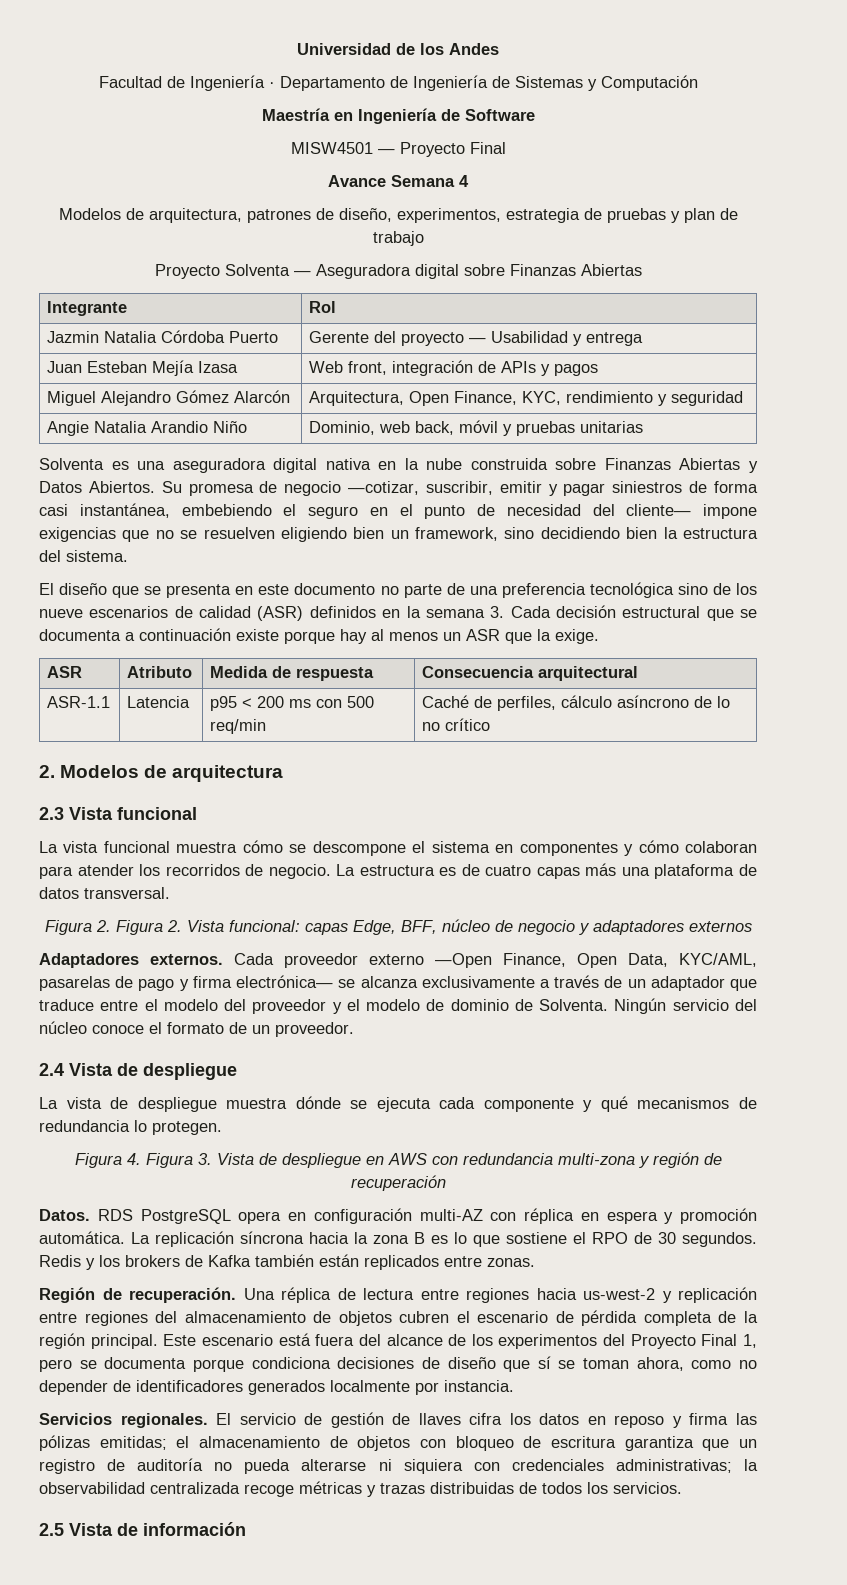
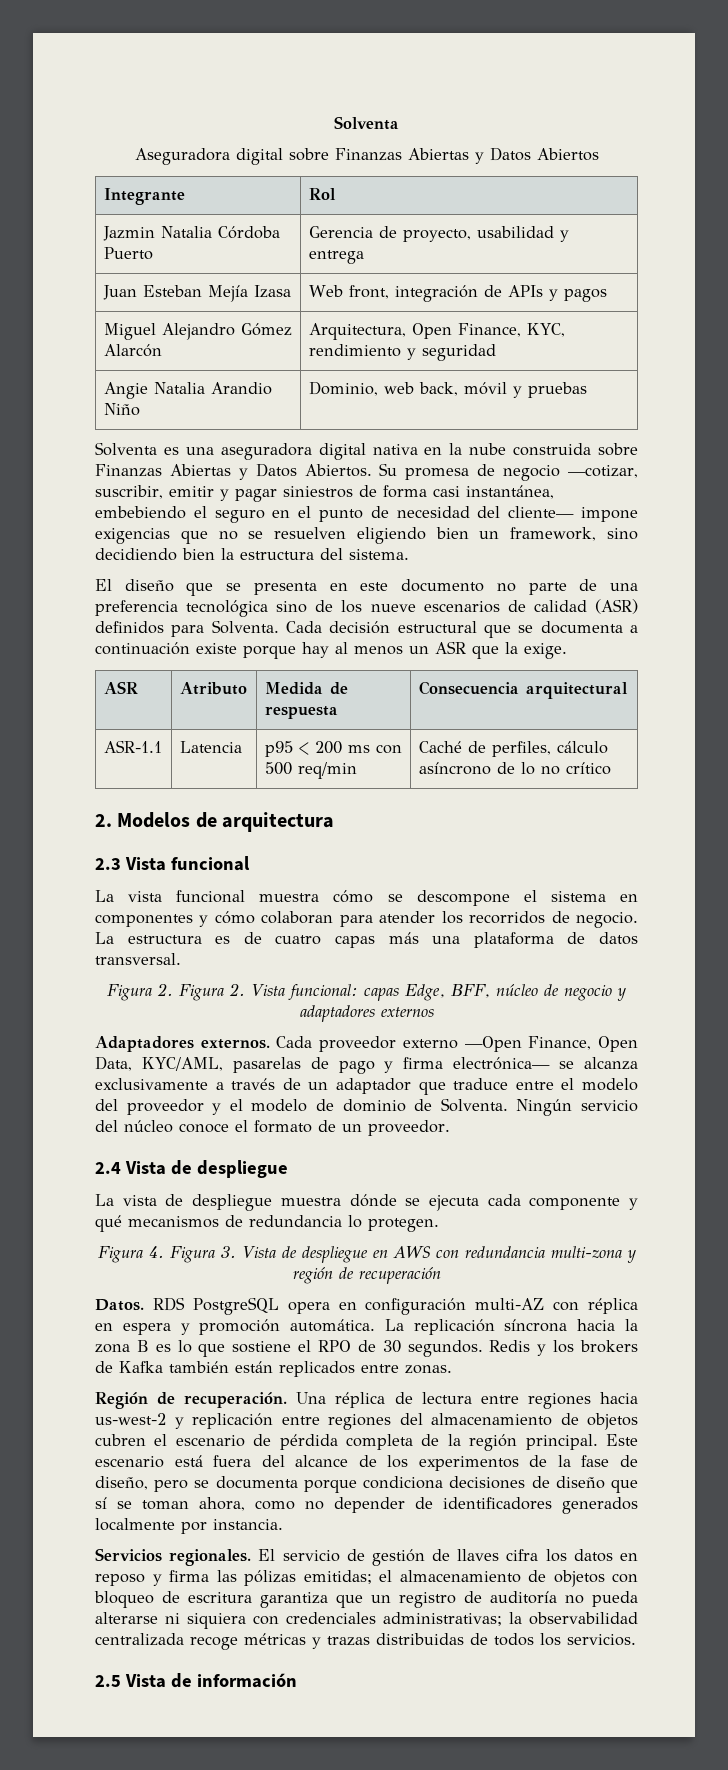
[297,43,499,55] [98,75,698,91] [261,108,535,124] [290,142,506,157] [328,175,469,187] [58,208,738,223] [372,231,424,246] [154,264,311,279] Universidad de los Andes // Facultad de Ingeniería · Departamento de Ingeniería de Sistemas y Computación // Maestría en Ingeniería de Software // MISW4501 — Proyecto Final // Avance Semana 4 // Modelos de arquitectura, patrones de diseño, experimentos, estrategia de pruebas y plan de trabajo // Proyecto Solventa — -> [334,116,399,130] Solventa //
(642, 270) none -> [474,147,599,164] y Datos Abiertos
[309,331,569,346] Gerente del proyecto — Usabilidad -> [308,226,554,242] Gerencia de proyecto, usabilidad
[580,421,644,433] unitarias -> (587, 390) none
[382,606,505,618] en la semana 3. -> [171,620,279,637] para Solventa.
[603,1334,757,1349] del Proyecto Final 1, -> [529,1455,638,1467] [95,1476,148,1490] de la fase de diseño,

